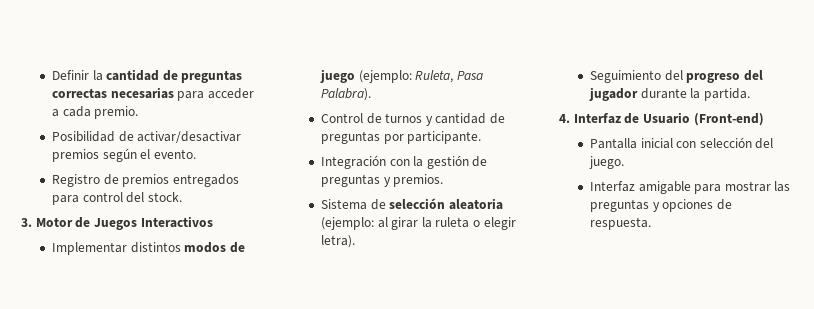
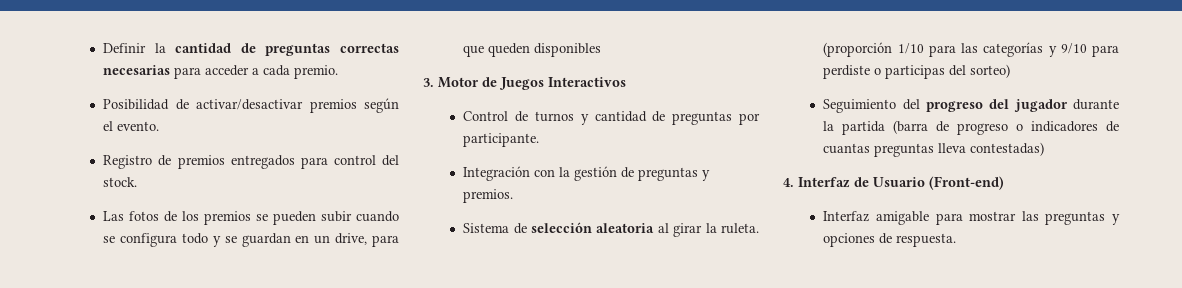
(182, 197) none -> [103,211,399,225] [103,233,399,247] [463,43,602,57] // Las fotos de los premios se pueden subir cuando se configura todo y se guardan en un drive, para que queden disponibles
[51,242,245,255] [319,69,483,83] [320,88,371,101] // Implementar distintos modos de juego (ejemplo: Ruleta, Pasa Palabra). -> (626, 82) none
[320,217,374,230] (ejemplo: -> (655, 228) none
[435,217,516,230] [320,235,355,248] ruleta o elegir letra). -> [721,223,759,234] [823,42,1119,57] [823,64,1011,79] ruleta. (proporción 1/10 para las categorías y 9/10 para perdiste o participas del sorteo)
[703,88,750,101] partida. -> [842,120,1119,135] [823,142,1045,157] partida (barra de progreso o indicadores de cuantas preguntas lleva contestadas)
[589,137,774,149] [588,156,624,169] // Pantalla inicial con selección del juego. -> (1004, 183) none

